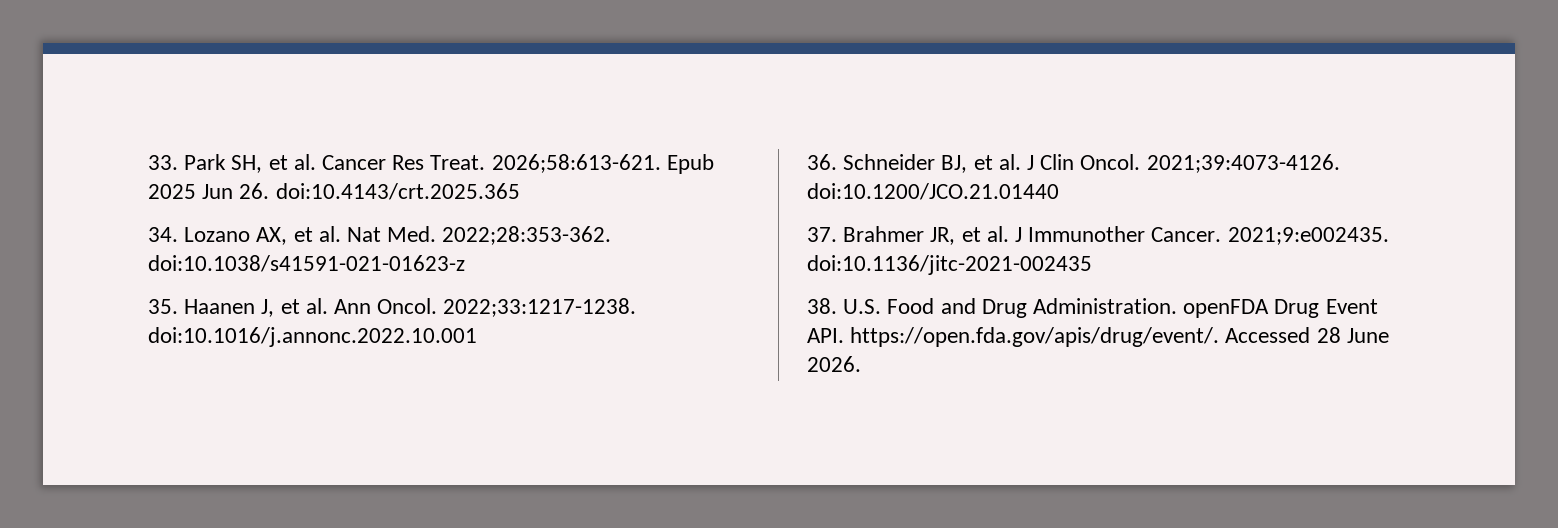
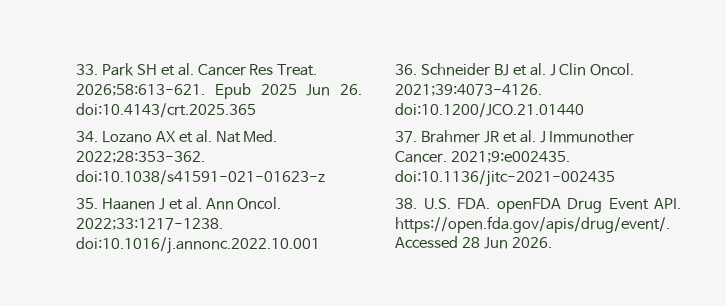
[231,155,263,173] SH, -> [136,64,157,75] SH
[256,227,288,245] AX, -> [155,131,175,142] AX
[261,299,275,317] J, -> [158,198,165,210] J
[941,155,968,173] BJ, -> [493,64,509,76] BJ
[930,227,956,245] JR, -> [483,131,499,143] JR
[887,298,1178,318] Food and Drug Administration. -> [457,198,490,209] FDA.
[1346,328,1389,343] June -> [483,237,508,249] Jun

